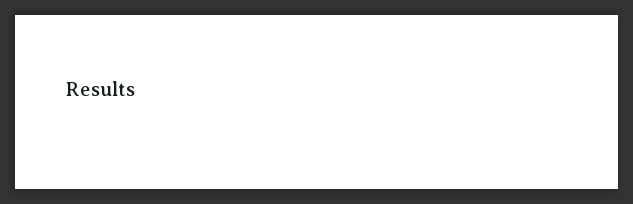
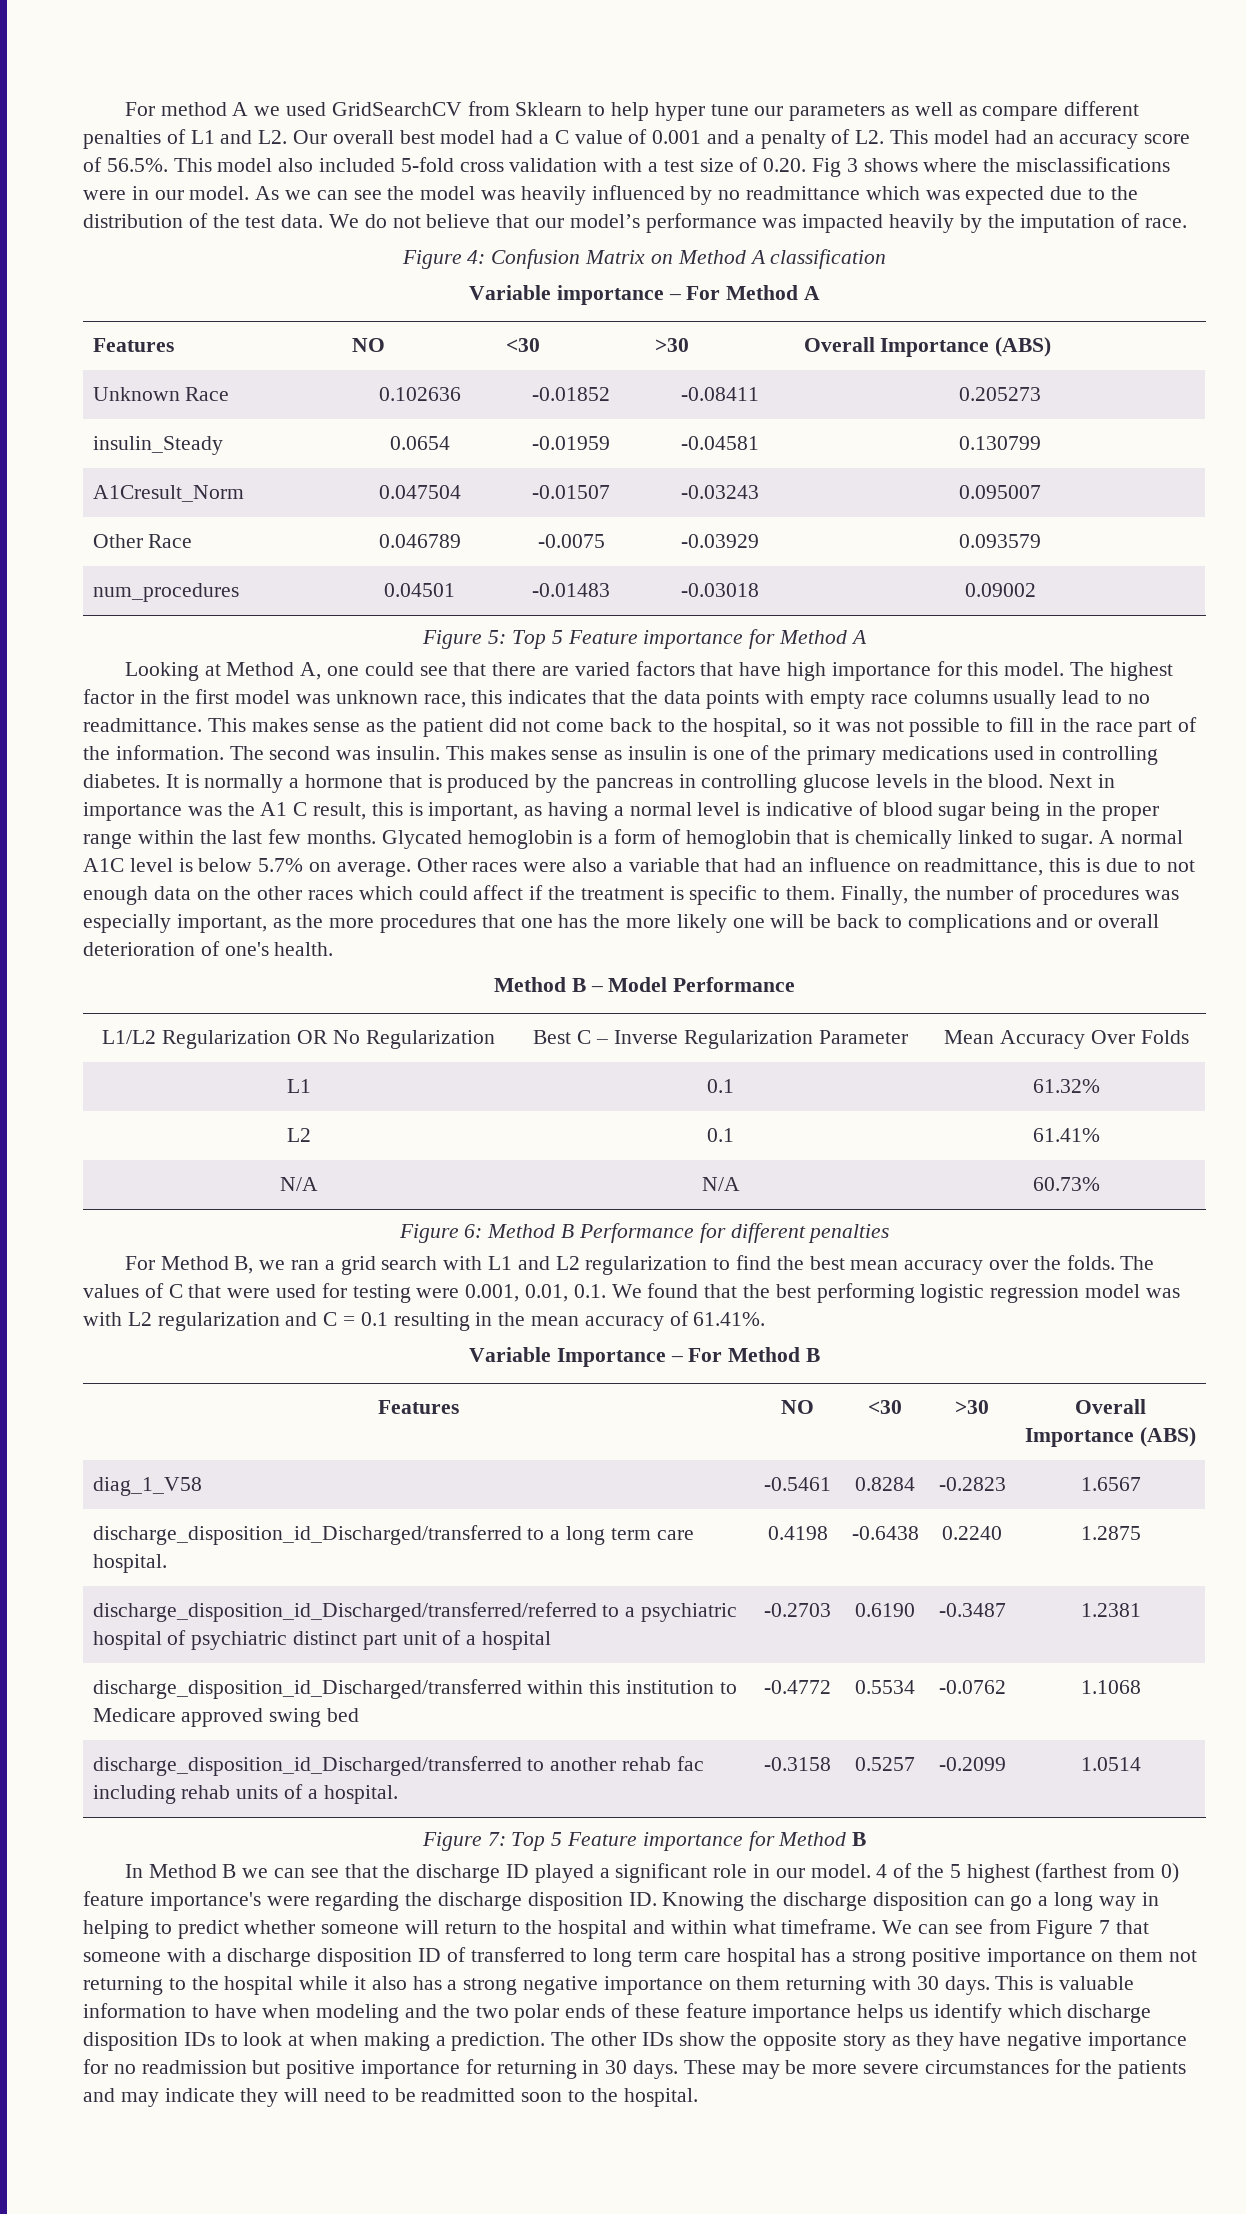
[65,81,135,96] Results -> [124,101,1140,121] [83,129,1191,149] [83,157,1171,177] [83,185,1138,205] [83,213,1188,233] [401,249,887,269] [468,285,821,305] [92,338,174,352] [351,338,385,352] [505,338,540,352] [654,338,689,352] [803,337,1052,357] [92,387,230,401] [378,387,461,401] [532,387,610,401] [681,387,759,401] [959,387,1041,401] [92,436,223,455] [389,436,450,450] [532,436,610,450] [681,436,759,450] [959,436,1041,450] [92,485,244,502] [378,485,461,499] [532,485,610,499] [681,485,759,499] [959,485,1041,499] [92,534,193,548] [378,534,461,548] [537,534,605,548] [681,534,759,548] [959,534,1041,548] [92,583,239,602] [384,583,455,597] [532,583,610,597] [681,583,759,597] [964,583,1036,597] [422,629,867,649] [124,661,1173,681] [83,689,1150,709] [83,717,1198,737] [83,745,1159,765] [83,774,1116,793] [83,801,1159,821] [83,829,1184,849] [83,857,1195,877] [83,885,1179,905] [83,914,1160,933] [83,941,334,956] [493,977,796,992] [102,1030,495,1049] [533,1030,908,1049] [944,1030,1189,1049] [286,1079,311,1093] [707,1079,734,1093] [1033,1079,1100,1093] [286,1128,311,1142] [707,1128,734,1142] [1033,1128,1100,1142] [279,1177,318,1191] [701,1177,740,1191] [1033,1177,1100,1191] [398,1223,890,1243] [124,1255,1155,1275] [83,1283,1180,1303] [83,1311,766,1331] [468,1347,821,1367] [378,1400,459,1414] [781,1400,814,1414] [868,1400,902,1414] [955,1400,989,1414] [1075,1399,1146,1414] [1025,1427,1196,1447] [92,1477,202,1496] [764,1477,831,1491] [855,1477,915,1491] [938,1477,1006,1491] [1080,1477,1141,1491] [92,1525,694,1545] [92,1554,167,1573] [767,1526,828,1540] [851,1526,919,1540] [942,1526,1002,1540] [1080,1526,1141,1540] [92,1602,738,1622] [92,1630,552,1650] [764,1603,831,1617] [855,1603,915,1617] [938,1603,1006,1617] [1080,1603,1141,1617] [92,1679,737,1699] [92,1708,360,1727] [764,1680,831,1694] [855,1680,915,1694] [938,1680,1006,1694] [1080,1680,1141,1694] [92,1756,704,1776] [92,1784,398,1804] [764,1757,831,1771] [855,1757,915,1771] [938,1757,1006,1771] [1080,1757,1141,1771] [421,1831,867,1851] [124,1863,1180,1883] [83,1891,1159,1911] [83,1919,1150,1939] [83,1947,1198,1967] [83,1976,1135,1995] [83,2003,1152,2023] [83,2032,1188,2051] [83,2059,1187,2079] [83,2088,698,2107] For method A we used GridSearchCV from Sklearn to help hyper tune our parameters as well as compare different penalties of L1 and L2. Our overall best model had a C value of 0.001 and a penalty of L2. This model had an accuracy score of 56.5%. This model also included 5-fold cross validation with a test size of 0.20. Fig 3 shows where the misclassifications were in our model. As we can see the model was heavily influenced by no readmittance which was expected due to the distribution of the test data. We do not believe that our model’s performance was impacted heavily by the imputation of race. // Figure 4: Confusion Matrix on Method A classification // Variable importance – For Method A // Features | NO | <30 | >30 | Overall Importance (ABS) // Unknown Race | 0.102636 | -0.01852 | -0.08411 | 0.205273 // insulin_Steady | 0.0654 | -0.01959 | -0.04581 | 0.130799 // A1Cresult_Norm | 0.047504 | -0.01507 | -0.03243 | 0.095007 // Other Race | 0.046789 | -0.0075 | -0.03929 | 0.093579 // num_procedures | 0.04501 | -0.01483 | -0.03018 | 0.09002 // Figure 5: Top 5 Feature importance for Method A // Looking at Method A, one could see that there are varied factors that have high importance for this model. The highest factor in the first model was unknown race, this indicates that the data points with empty race columns usually lead to no readmittance. This makes sense as the patient did not come back to the hospital, so it was not possible to fill in the race part of the information. The second was insulin. This makes sense as insulin is one of the primary medications used in controlling diabetes. It is normally a hormone that is produced by the pancreas in controlling glucose levels in the blood. Next in importance was the A1 C result, this is important, as having a normal level is indicative of blood sugar being in the proper range within the last few months. Glycated hemoglobin is a form of hemoglobin that is chemically linked to sugar. A normal A1C level is below 5.7% on average. Other races were also a variable that had an influence on readmittance, this is due to not enough data on the other races which could affect if the treatment is specific to them. Finally, the number of procedures was especially important, as the more procedures that one has the more likely one will be back to complications and or overall deterioration of one's health. // Method B – Model Performance // L1/L2 Regularization OR No Regularization | Best C – Inverse Regularization Parameter | Mean Accuracy Over Folds // L1 | 0.1 | 61.32% // L2 | 0.1 | 61.41% // N/A | N/A | 60.73% // Figure 6: Method B Performance for different penalties // For Method B, we ran a grid search with L1 and L2 regularization to find the best mean accuracy over the folds. The values of C that were used for testing were 0.001, 0.01, 0.1. We found that the best performing logistic regression model was with L2 regularization and C = 0.1 resulting in the mean accuracy of 61.41%. // Variable Importance – For Method B // Features | NO | <30 | >30 | Overall Importance (ABS) // diag_1_V58 | -0.5461 | 0.8284 | -0.2823 | 1.6567 // discharge_disposition_id_Discharged/transferred to a long term care hospital. | 0.4198 | -0.6438 | 0.2240 | 1.2875 // discharge_disposition_id_Discharged/transferred/referred to a psychiatric hospital of psychiatric distinct part unit of a hospital | -0.2703 | 0.6190 | -0.3487 | 1.2381 // discharge_disposition_id_Discharged/transferred within this institution to Medicare approved swing bed | -0.4772 | 0.5534 | -0.0762 | 1.1068 // discharge_disposition_id_Discharged/transferred to another rehab fac including rehab units of a hospital. | -0.3158 | 0.5257 | -0.2099 | 1.0514 // Figure 7: Top 5 Feature importance for Method B // In Method B we can see that the discharge ID played a significant role in our model. 4 of the 5 highest (farthest from 0) feature importance's were regarding the discharge disposition ID. Knowing the discharge disposition can go a long way in helping to predict whether someone will return to the hospital and within what timeframe. We can see from Figure 7 that someone with a discharge disposition ID of transferred to long term care hospital has a strong positive importance on them not returning to the hospital while it also has a strong negative importance on them returning with 30 days. This is valuable information to have when modeling and the two polar ends of these feature importance helps us identify which discharge disposition IDs to look at when making a prediction. The other IDs show the opposite story as they have negative importance for no readmission but positive importance for returning in 30 days. These may be more severe circumstances for the patients and may indicate they will need to be readmitted soon to the hospital.

